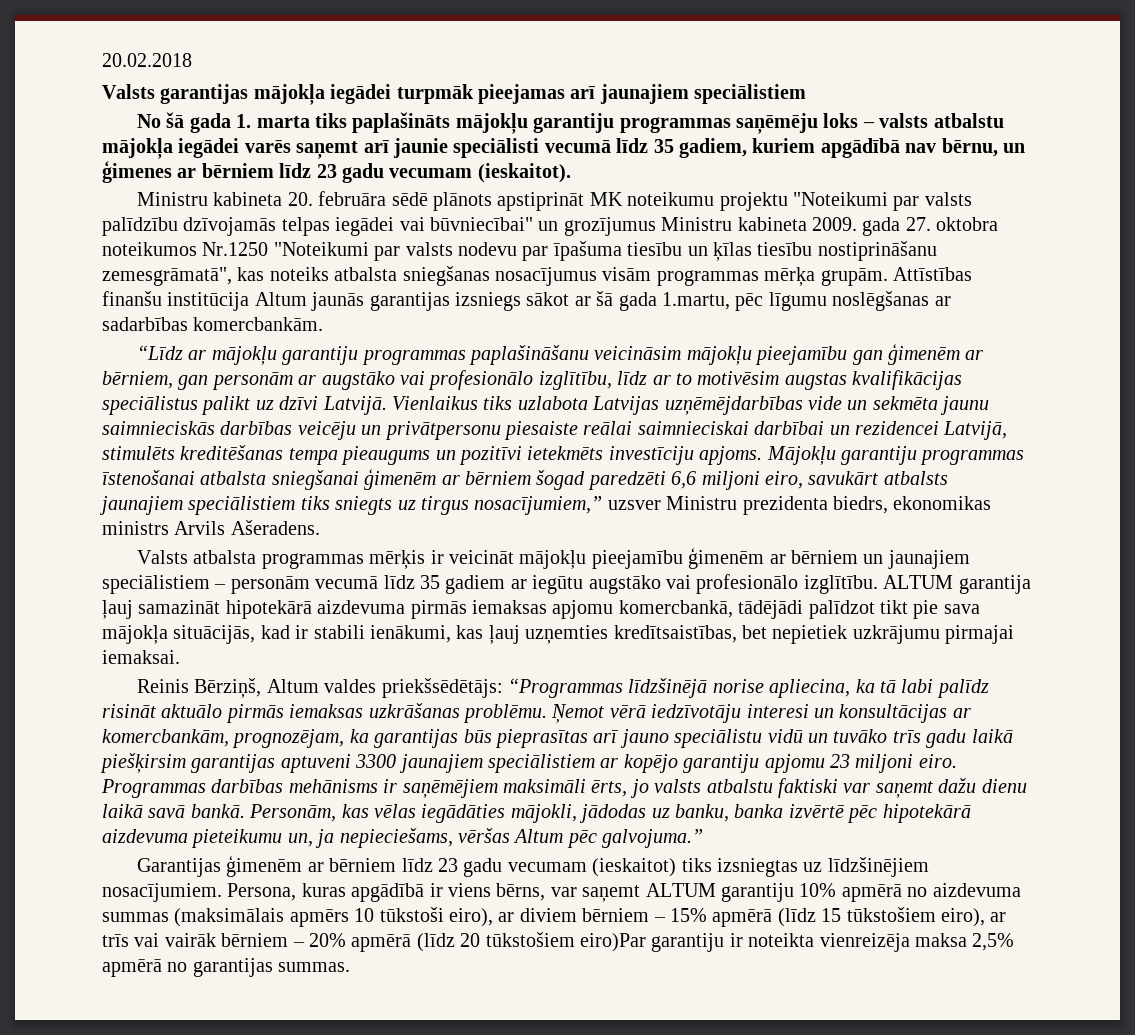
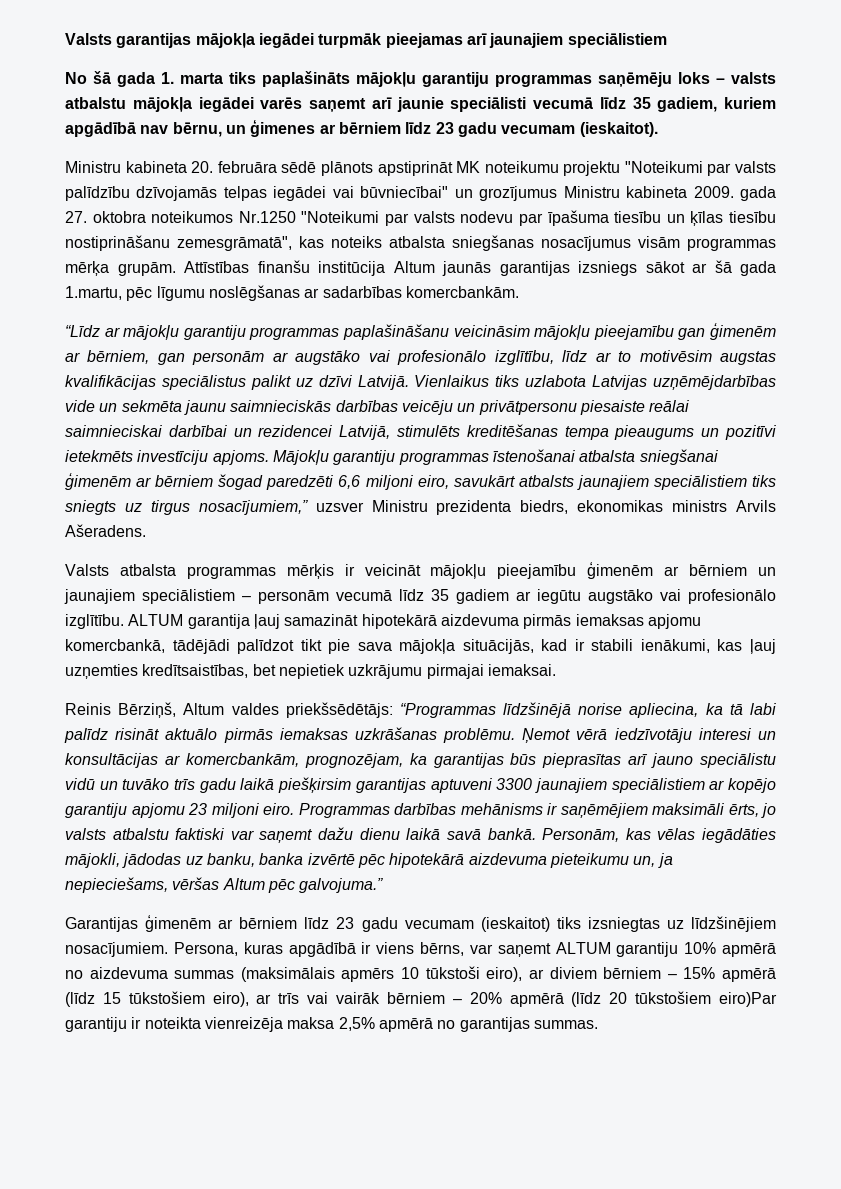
[102,53,192,67] 20.02.2018 // -> (65, 39) none

